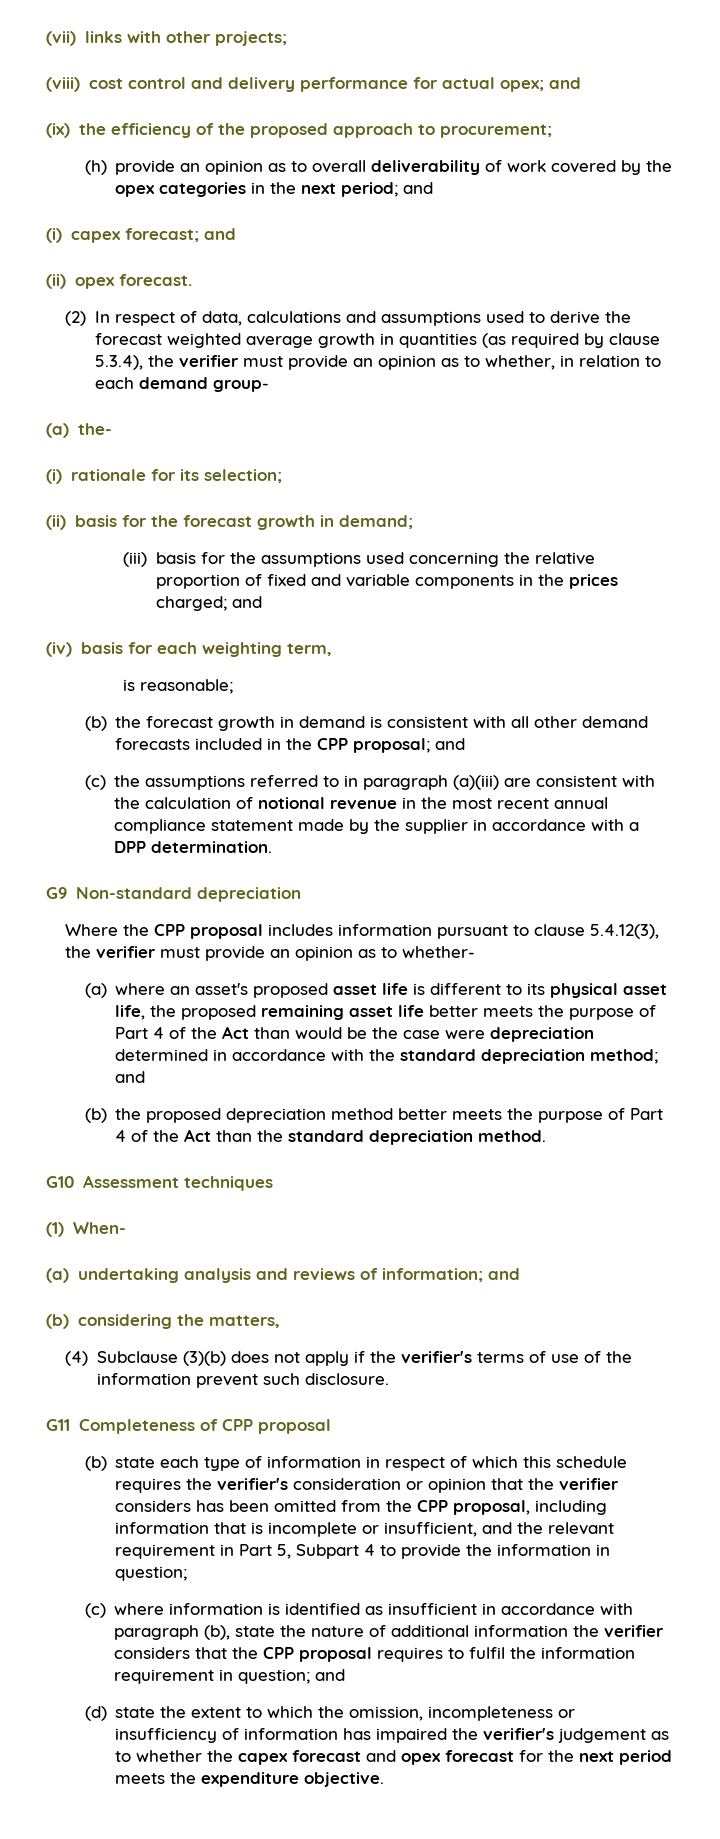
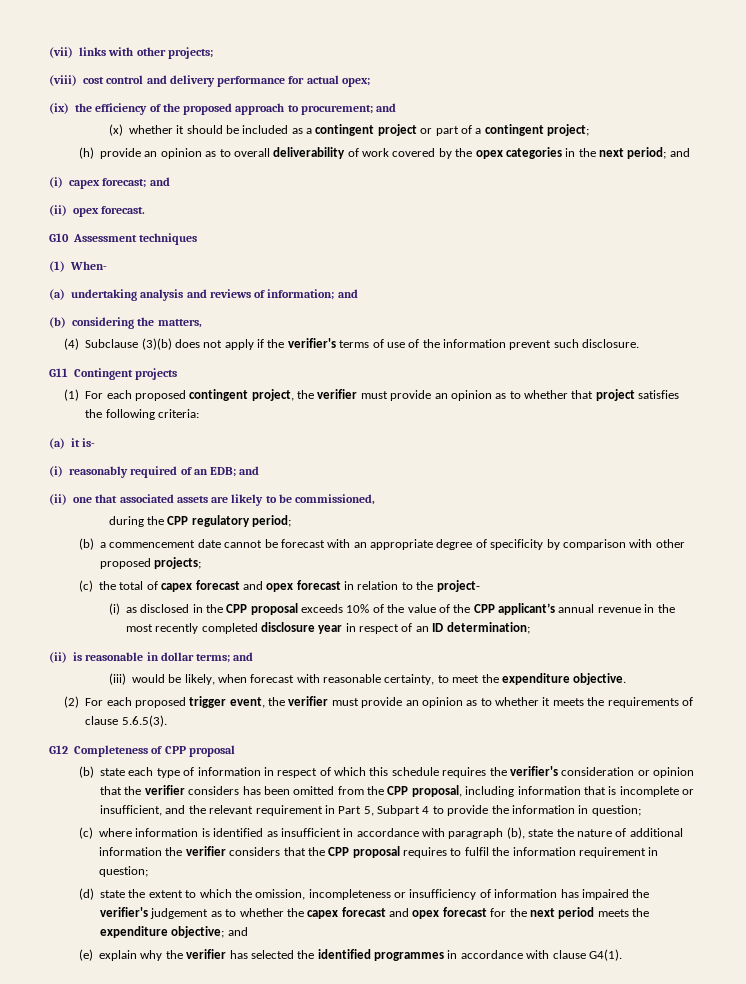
[548,77,581,89] and -> (370, 82) none
(552, 131) none -> [376,103,397,112] [108,124,590,136] and // (x) whether it should be included as a contingent project or part of a contingent project;
[65,311,631,326] [94,333,660,348] [94,355,661,370] [94,377,269,392] [46,423,112,438] [46,469,282,484] [46,515,413,530] [123,552,595,567] [155,574,618,589] [155,596,262,611] [46,642,332,657] [123,679,234,694] [84,716,649,731] [115,738,466,753] [84,775,656,790] [114,797,609,809] [114,819,640,834] [114,841,273,853] [46,887,301,902] [65,924,660,939] [65,946,476,961] [84,983,668,998] [115,1005,657,1020] [115,1026,595,1042] [115,1049,659,1064] [115,1071,146,1083] [84,1108,664,1123] [115,1129,547,1145] // (2) In respect of data, calculations and assumptions used to derive the forecast weighted average growth in quantities (as required by clause 5.3.4), the verifier must provide an opinion as to whether, in relation to each demand group- // (a) the- // (i) rationale for its selection; // (ii) basis for the forecast growth in demand; // (iii) basis for the assumptions used concerning the relative proportion of fixed and variable components in the prices charged; and // (iv) basis for each weighting term, // is reasonable; // (b) the forecast growth in demand is consistent with all other demand forecasts included in the CPP proposal; and // (c) the assumptions referred to in paragraph (a)(iii) are consistent with the calculation of notional revenue in the most recent annual compliance statement made by the supplier in accordance with a DPP determination. // G9 Non-standard depreciation // Where the CPP proposal includes information pursuant to clause 5.4.12(3), the verifier must provide an opinion as to whether- // (a) where an asset's proposed asset life is different to its physical asset life, the proposed remaining asset life better meets the purpose of Part 4 of the Act than would be the case were depreciation determined in accordance with the standard depreciation method; and // (b) the proposed depreciation method better meets the purpose of Part 4 of the Act than the standard depreciation method. -> (146, 210) none
(70, 1425) none -> [74,368,178,380] [63,389,680,401] [85,409,199,420] [49,438,96,449] [49,466,260,478] [49,494,376,506] [108,515,292,527] [78,538,685,550] [100,557,202,569] [78,580,480,592] [108,603,675,615] [125,622,530,634] [49,652,254,663] [108,673,627,685] [63,696,693,708] [85,715,167,727] [49,745,68,754] Contingent projects // (1) For each proposed contingent project, the verifier must provide an opinion as to whether that project satisfies the following criteria: // (a) it is- // (i) reasonably required of an EDB; and // (ii) one that associated assets are likely to be commissioned, // during the CPP regulatory period; // (b) a commencement date cannot be forecast with an appropriate degree of specificity by comparison with other proposed projects; // (c) the total of capex forecast and opex forecast in relation to the project- // (i) as disclosed in the CPP proposal exceeds 10% of the value of the CPP applicant’s annual revenue in the most recently completed disclosure year in respect of an ID determination; // (ii) is reasonable in dollar terms; and // (iii) would be likely, when forecast with reasonable certainty, to meet the expenditure objective. // (2) For each proposed trigger event, the verifier must provide an opinion as to whether it meets the requirements of clause 5.6.5(3). // G12
[315,1669,346,1681] and -> (149, 871) none
[304,1772,385,1787] objective. -> [171,926,248,938] [78,949,622,961] objective; and // (e) explain why the verifier has selected the identified programmes in accordance with clause G4(1).

